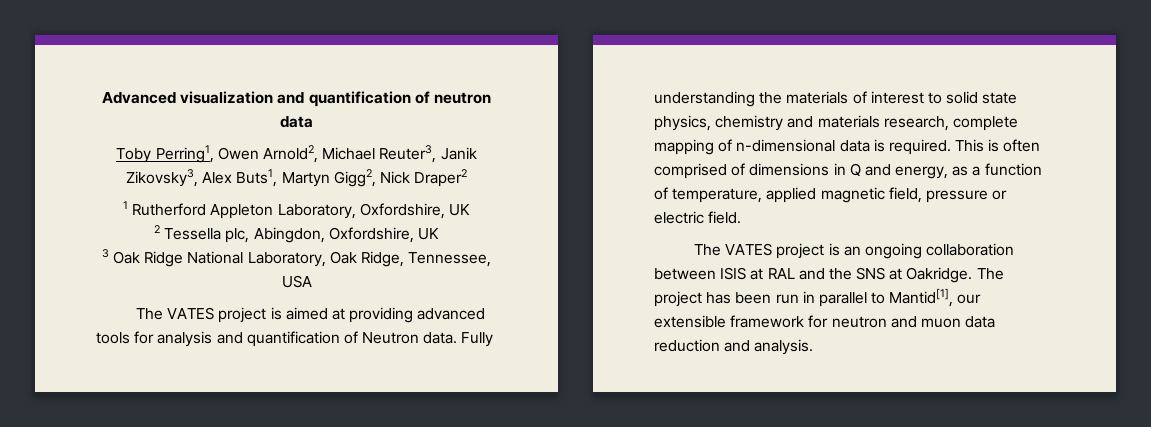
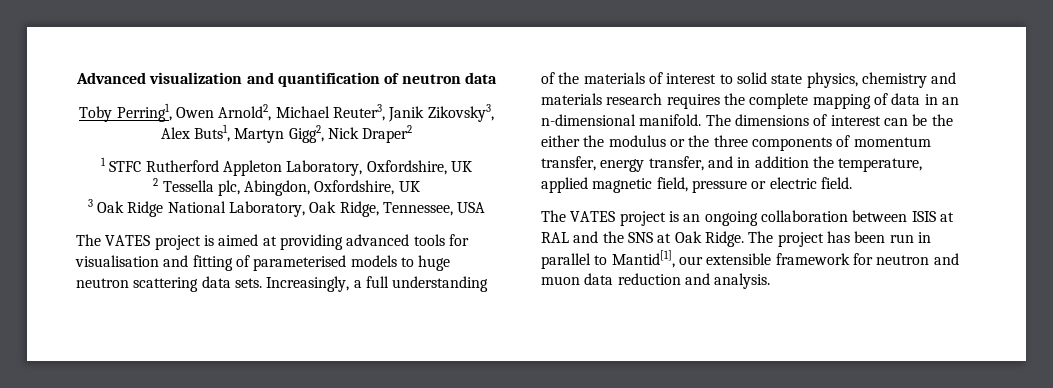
(129, 205) none -> [109,161,142,172] STFC
[157,331,494,347] [654,91,755,107] analysis and quantification of Neutron data. Fully understanding -> [75,255,451,271] [76,276,489,292] [541,72,555,84] visualisation and fitting of parameterised models to huge neutron scattering data sets. Increasingly, a full understanding of
[883,116,1018,131] [654,139,1041,155] [654,163,1042,179] [654,187,668,200] research, complete mapping of n-dimensional data is required. This is often comprised of dimensions in Q and energy, as a function of -> [606,93,959,109] [541,114,953,126] [541,135,931,151] [541,156,834,172] research requires the complete mapping of data in an n-dimensional manifold. The dimensions of interest can be the either the modulus or the three components of momentum transfer, energy transfer, and in addition the
[906,267,973,283] Oakridge. -> [674,231,744,247] Oak Ridge.

